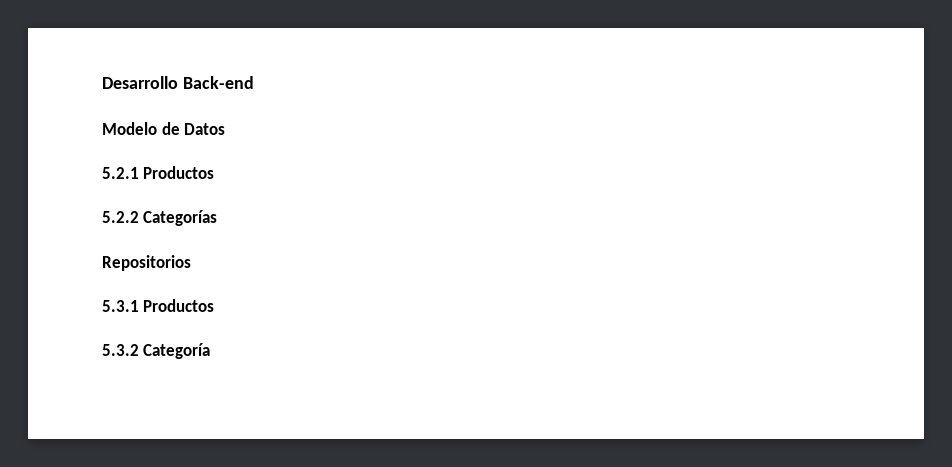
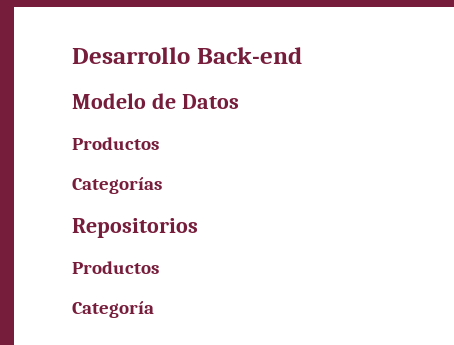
[102,166,215,179] [102,211,139,223] 5.2.1 Productos // 5.2.2 -> [72,137,159,150] Productos //
[102,299,215,312] [102,344,139,356] 5.3.1 Productos // 5.3.2 -> [72,261,159,274] Productos //

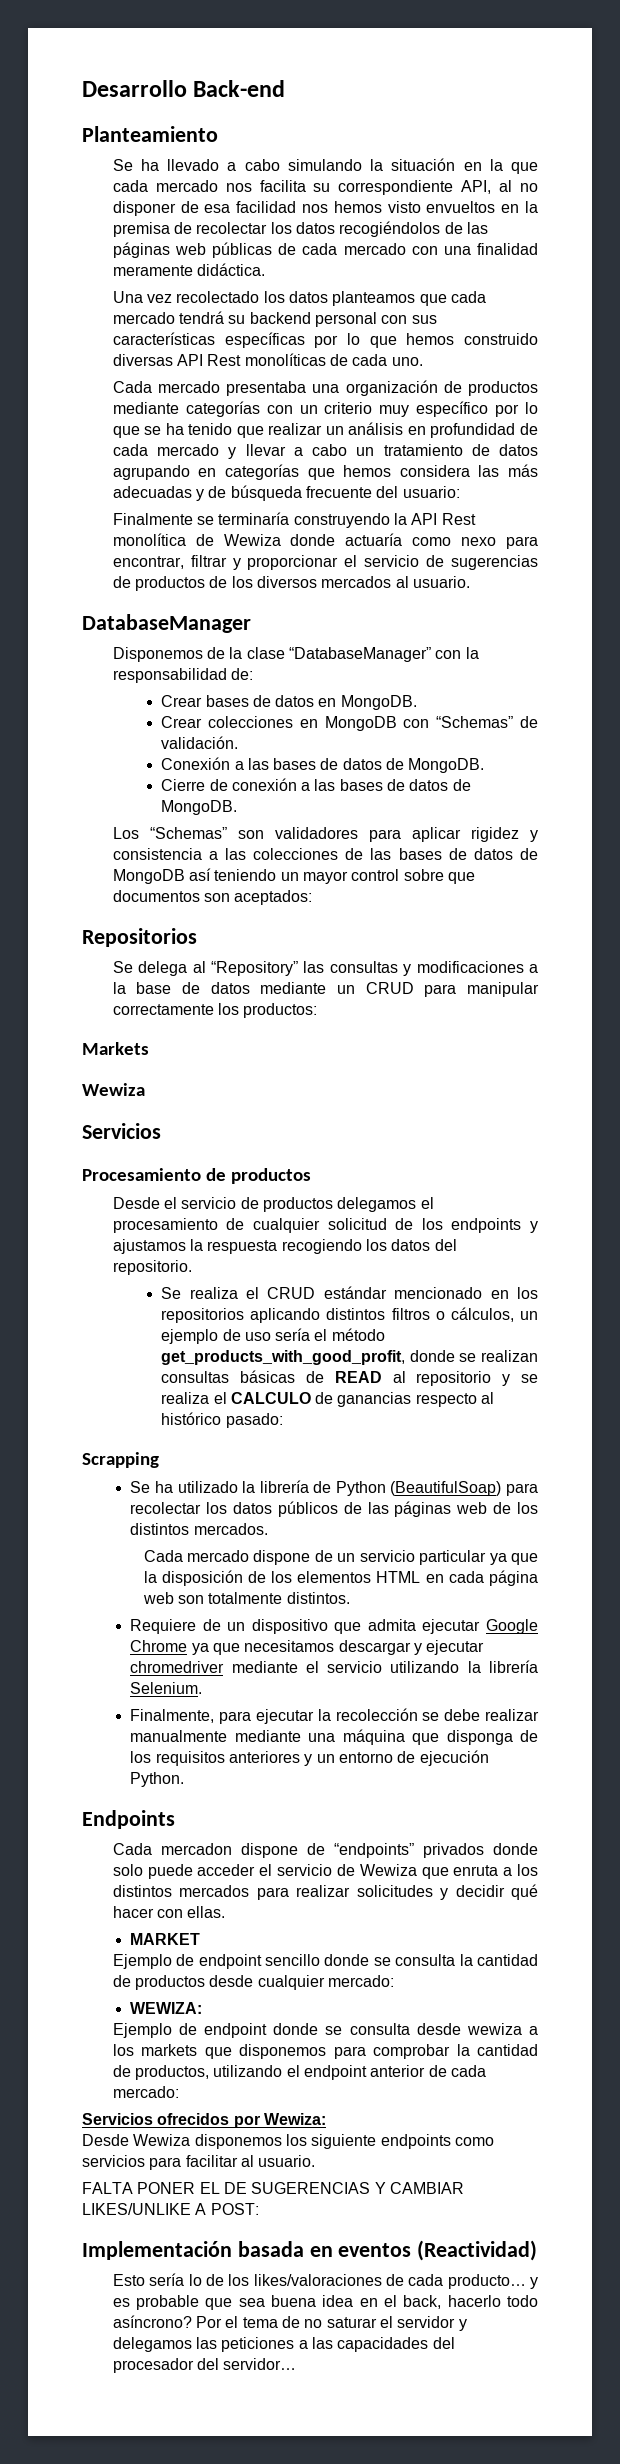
[72,93,239,109] [72,137,159,150] [72,177,162,194] [72,218,198,238] [72,261,159,274] [72,301,154,318] Modelo de Datos // Productos // Categorías // Repositorios // Productos // Categoría -> [82,126,218,142] [112,158,538,174] [112,180,538,195] [112,201,539,216] [112,221,489,237] [112,242,538,258] [112,263,266,276] [112,291,487,306] [112,311,437,327] [112,332,538,348] [112,353,423,366] [112,380,538,396] [112,401,538,417] [112,422,538,438] [112,444,538,459] [112,464,538,480] [112,485,460,501] [112,512,476,528] [112,533,538,549] [112,555,538,570] [112,576,471,591] [82,614,251,633] [112,647,479,662] [112,668,254,683] [161,695,417,710] [161,716,538,731] [161,736,239,749] [161,757,485,773] [161,778,471,791] [161,800,238,815] [112,827,538,842] [112,848,538,860] [112,868,476,884] [112,890,313,905] [82,928,197,947] [112,961,538,976] [112,982,539,997] [112,1003,318,1018] [82,1042,149,1055] [82,1083,145,1096] [82,1123,161,1139] [82,1168,312,1184] [112,1197,434,1212] [112,1218,538,1233] [112,1239,457,1254] [112,1260,192,1275] [161,1286,538,1299] [161,1307,538,1323] [161,1328,385,1344] [161,1350,538,1365] [161,1370,538,1386] [161,1392,495,1407] [161,1412,283,1428] [82,1452,159,1468] [130,1480,538,1496] [130,1501,538,1517] [130,1523,268,1535] [143,1550,538,1565] [143,1570,538,1586] [142,1592,350,1604] [130,1619,538,1634] [130,1640,485,1655] [130,1660,538,1673] [130,1682,203,1694] [130,1708,539,1724] [130,1729,538,1745] [130,1750,489,1766] [130,1772,185,1787] [82,1810,175,1829] [112,1843,538,1858] [112,1864,538,1879] [112,1884,538,1900] [112,1906,226,1918] [130,1933,201,1945] [112,1954,538,1969] [112,1975,395,1990] [130,2002,203,2014] [112,2023,538,2038] [112,2044,538,2059] [112,2065,487,2080] [112,2086,179,2098] [82,2113,326,2128] [82,2134,494,2149] [82,2155,316,2170] [82,2182,464,2194] [82,2203,259,2215] [82,2240,538,2261] [112,2273,538,2289] [112,2295,538,2310] [112,2315,467,2331] [112,2337,455,2352] [112,2358,297,2373] Planteamiento // Se ha llevado a cabo simulando la situación en la que cada mercado nos facilita su correspondiente API, al no disponer de esa facilidad nos hemos visto envueltos en la premisa de recolectar los datos recogiéndolos de las páginas web públicas de cada mercado con una finalidad meramente didáctica. // Una vez recolectado los datos planteamos que cada mercado tendrá su backend personal con sus características específicas por lo que hemos construido diversas API Rest monolíticas de cada uno. // Cada mercado presentaba una organización de productos mediante categorías con un criterio muy específico por lo que se ha tenido que realizar un análisis en profundidad de cada mercado y llevar a cabo un tratamiento de datos agrupando en categorías que hemos considera las más adecuadas y de búsqueda frecuente del usuario: // Finalmente se terminaría construyendo la API Rest monolítica de Wewiza donde actuaría como nexo para encontrar, filtrar y proporcionar el servicio de sugerencias de productos de los diversos mercados al usuario. // DatabaseManager // Disponemos de la clase “DatabaseManager” con la responsabilidad de: // Crear bases de datos en MongoDB. // Crear colecciones en MongoDB con “Schemas” de validación. // Conexión a las bases de datos de MongoDB. // Cierre de conexión a las bases de datos de MongoDB. // Los “Schemas” son validadores para aplicar rigidez y consistencia a las colecciones de las bases de datos de MongoDB así teniendo un mayor control sobre que documentos son aceptados: // Repositorios // Se delega al “Repository” las consultas y modificaciones a la base de datos mediante un CRUD para manipular correctamente los productos: // Markets // Wewiza // Servicios // Procesamiento de productos // Desde el servicio de productos delegamos el procesamiento de cualquier solicitud de los endpoints y ajustamos la respuesta recogiendo los datos del repositorio. // Se realiza el CRUD estándar mencionado en los repositorios aplicando distintos filtros o cálculos, un ejemplo de uso sería el método get_products_with_good_profit, donde se realizan consultas básicas de READ al repositorio y se realiza el CALCULO de ganancias respecto al histórico pasado: // Scrapping // Se ha utilizado la librería de Python (BeautifulSoap) para recolectar los datos públicos de las páginas web de los distintos mercados. // Cada mercado dispone de un servicio particular ya que la disposición de los elementos HTML en cada página web son totalmente distintos. // Requiere de un dispositivo que admita ejecutar Google Chrome ya que necesitamos descargar y ejecutar chromedriver mediante el servicio utilizando la librería Selenium. // Finalmente, para ejecutar la recolección se debe realizar manualmente mediante una máquina que disponga de los requisitos anteriores y un entorno de ejecución Python. // Endpoints // Cada mercadon dispone de “endpoints” privados donde solo puede acceder el servicio de Wewiza que enruta a los distintos mercados para realizar solicitudes y decidir qué hacer con ellas. // MARKET // Ejemplo de endpoint sencillo donde se consulta la cantidad de productos desde cualquier mercado: // WEWIZA: // Ejemplo de endpoint donde se consulta desde wewiza a los markets que disponemos para comprobar la cantidad de productos, utilizando el endpoint anterior de cada mercado: // Servicios ofrecidos por Wewiza: // Desde Wewiza disponemos los siguiente endpoints como servicios para facilitar al usuario. // FALTA PONER EL DE SUGERENCIAS Y CAMBIAR LIKES/UNLIKE A POST: // Implementación basada en eventos (Reactividad) // Esto sería lo de los likes/valoraciones de cada producto… y es probable que sea buena idea en el back, hacerlo todo asíncrono? Por el tema de no saturar el servidor y delegamos las peticiones a las capacidades del procesador del servidor…

